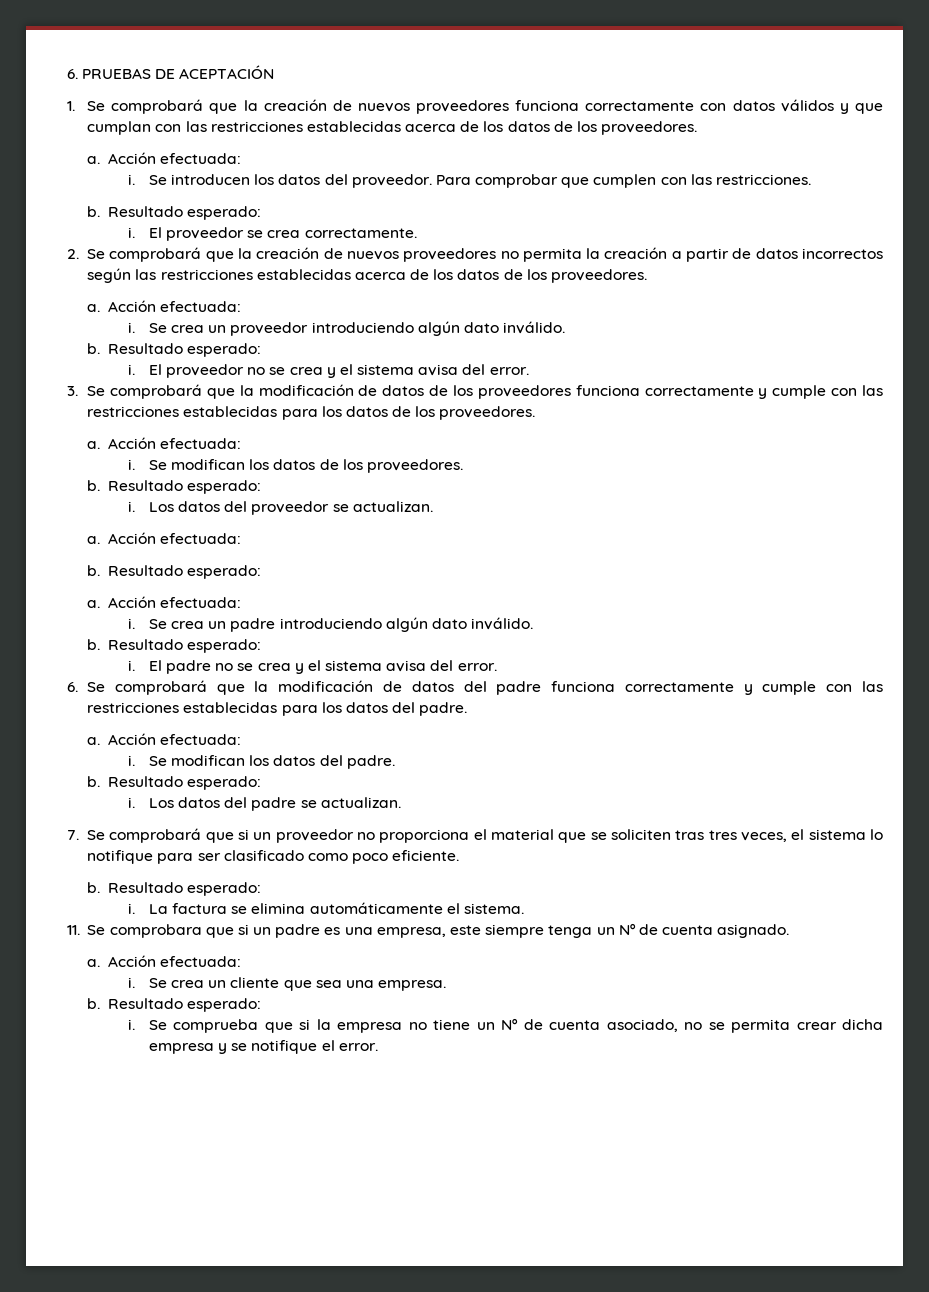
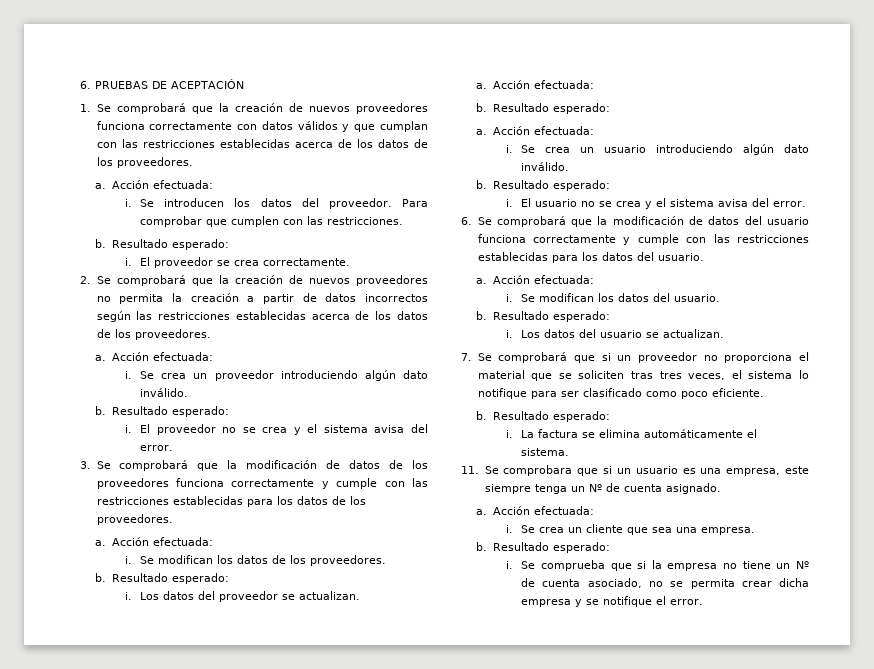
[230,617,534,632] [87,639,262,653] [128,660,211,674] padre introduciendo algún dato inválido. // b. Resultado esperado: // i. El padre -> [604,144,809,155] [521,162,570,171] [476,180,610,191] [506,198,578,207] usuario introduciendo algún dato inválido. // b. Resultado esperado: // i. El usuario
[496,681,542,695] padre -> [766,217,809,225] usuario
[419,702,468,716] padre. -> [657,253,704,261] usuario.
[346,755,395,769] [87,776,262,790] [128,797,297,811] padre. // b. Resultado esperado: // i. Los datos del padre -> [674,294,721,302] [476,311,610,322] [506,329,643,338] usuario. // b. Resultado esperado: // i. Los datos del usuario
[275,924,321,938] padre -> [635,466,678,474] usuario

